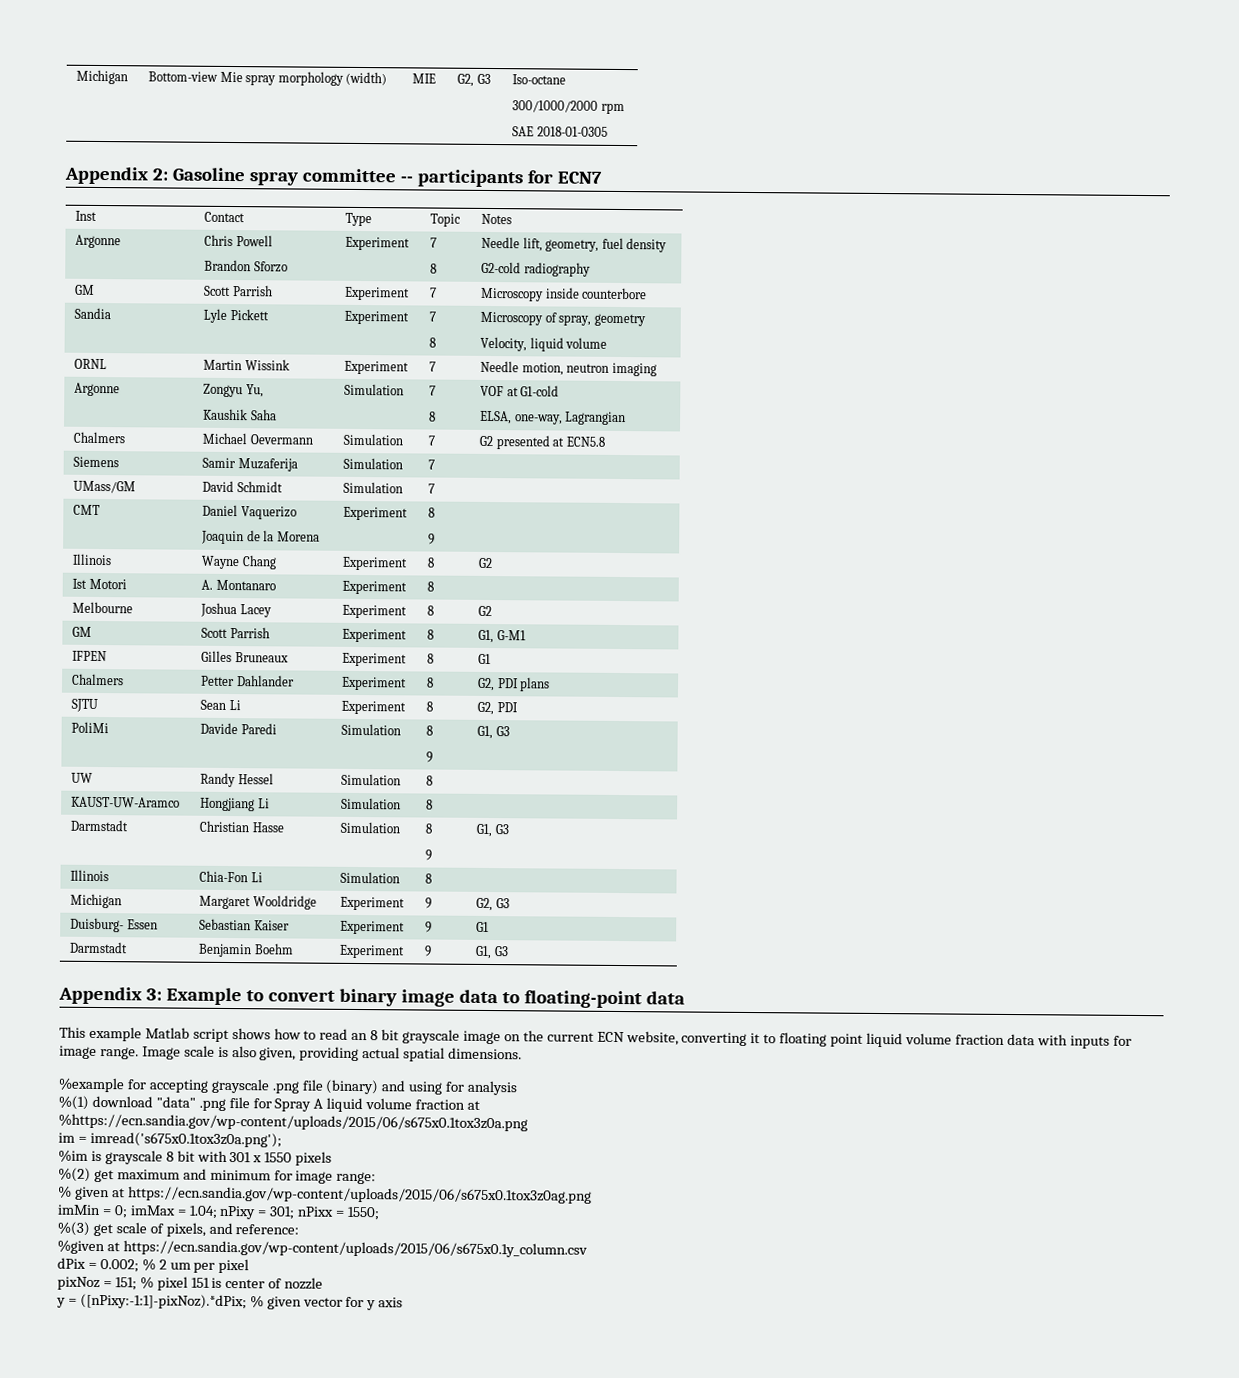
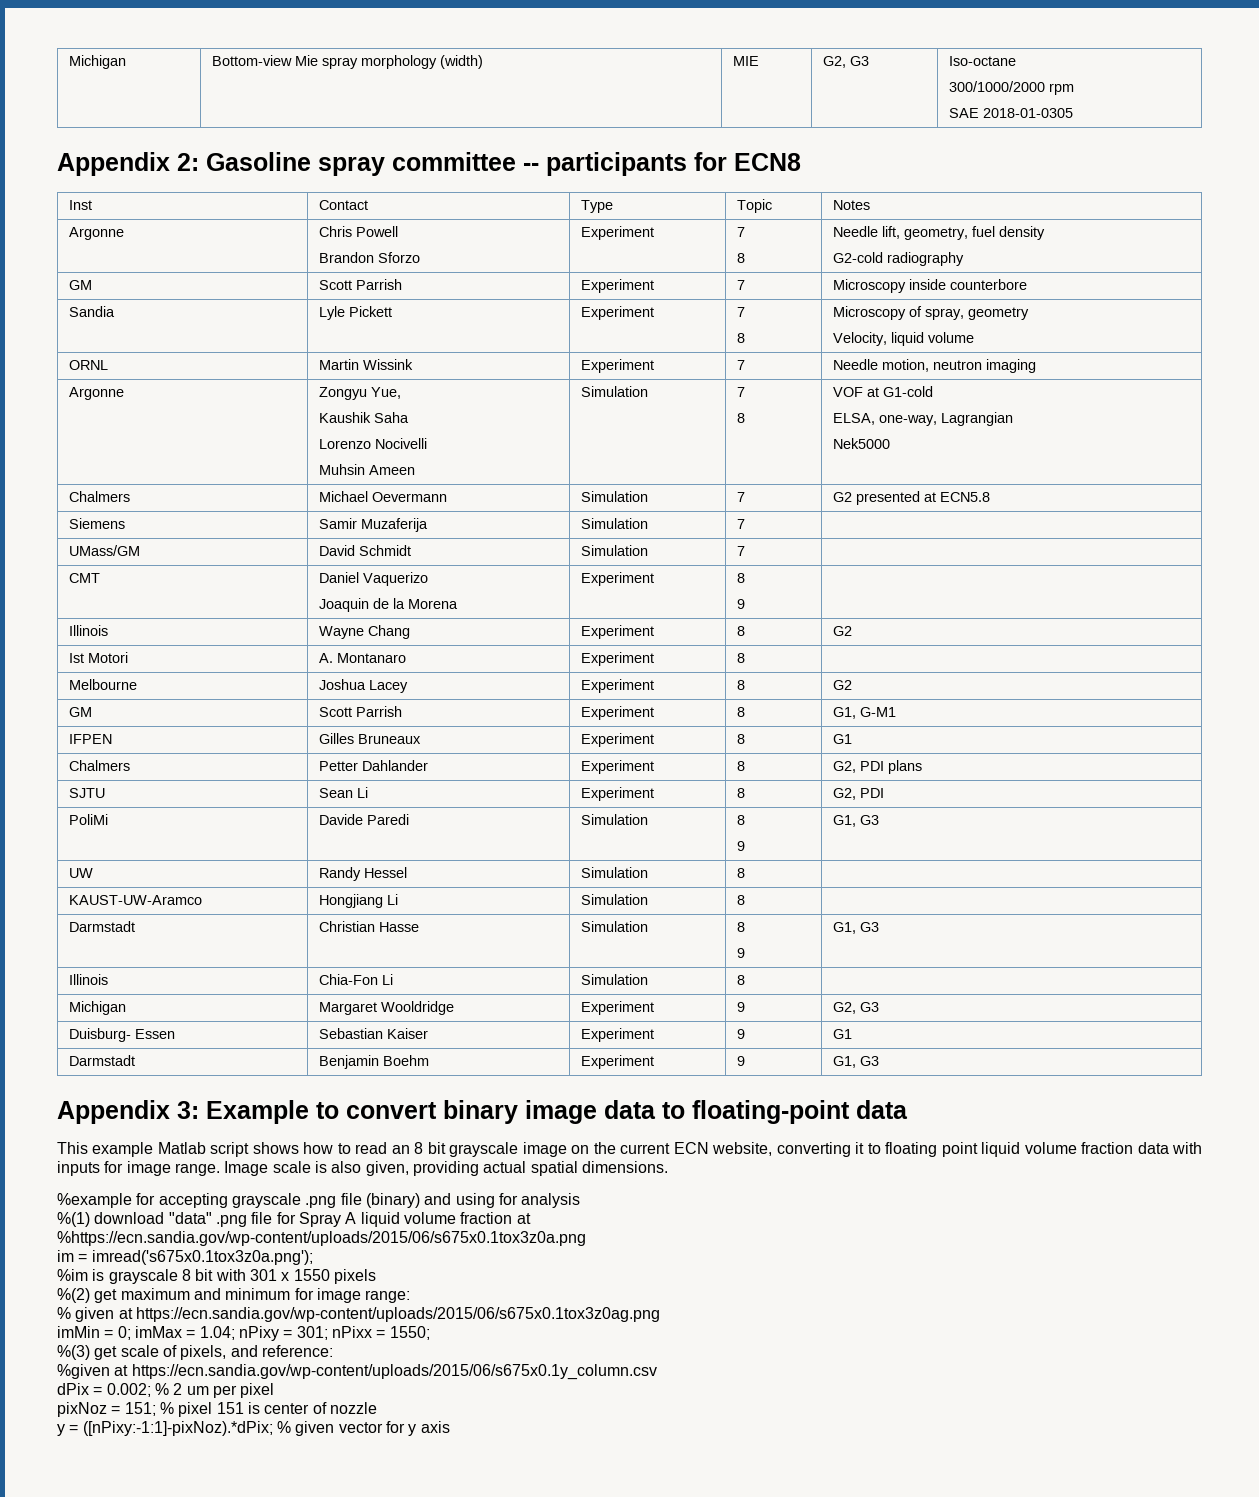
[556,171,602,184] ECN7 -> [734,153,801,171] ECN8
[245,384,264,398] Yu, -> [371,387,402,399] Yue,
(277, 415) none -> [319,438,428,449] [319,464,416,475] // Lorenzo Nocivelli // Muhsin Ameen
(627, 418) none -> [833,438,891,449] // Nek5000

